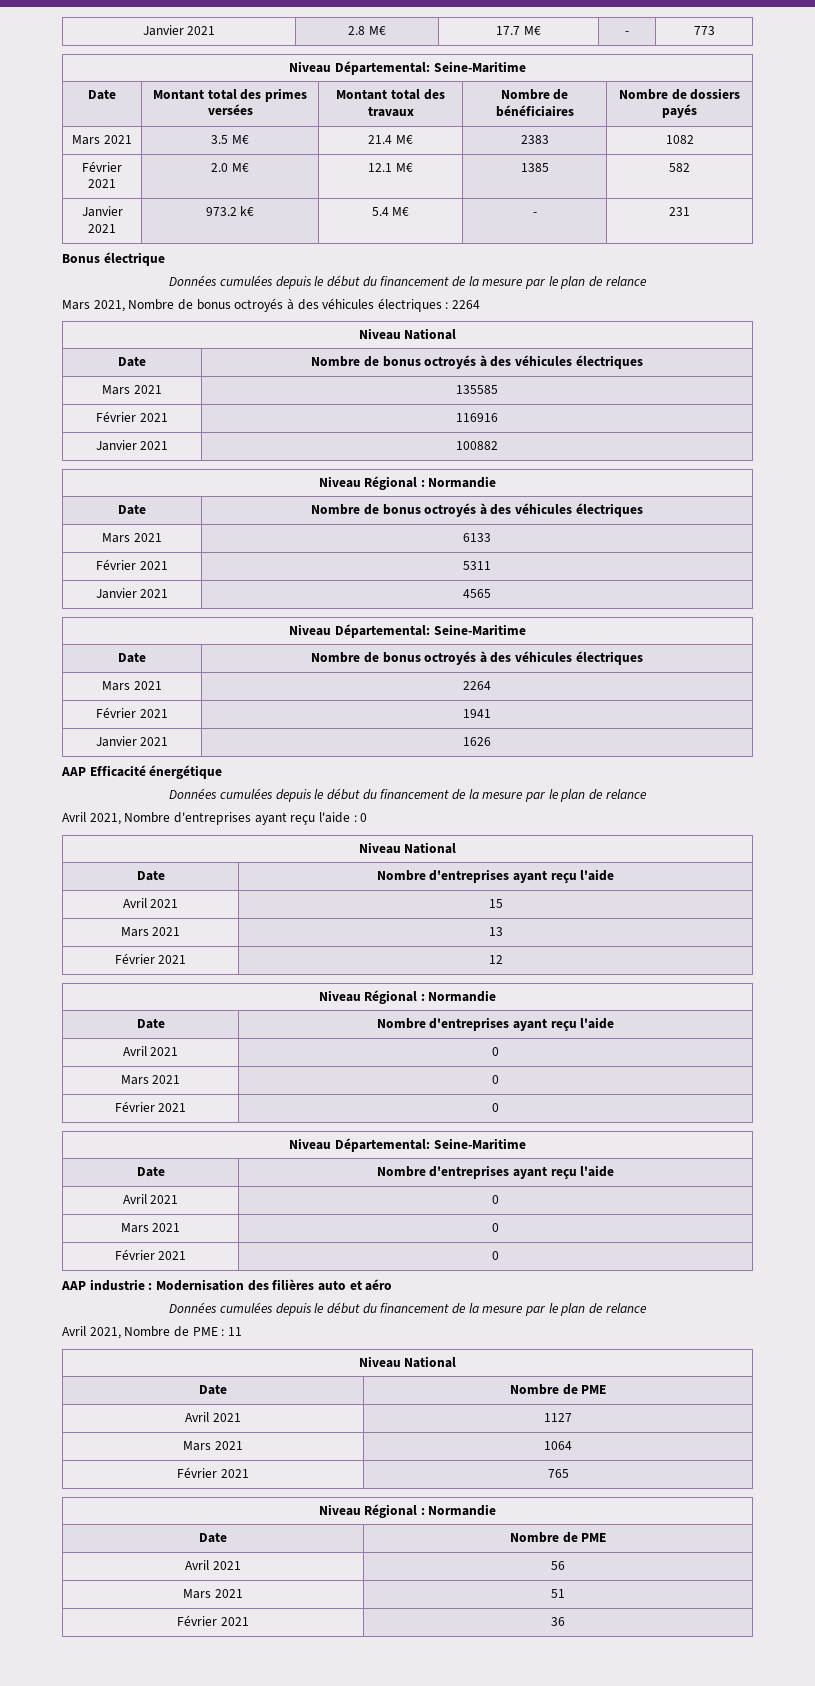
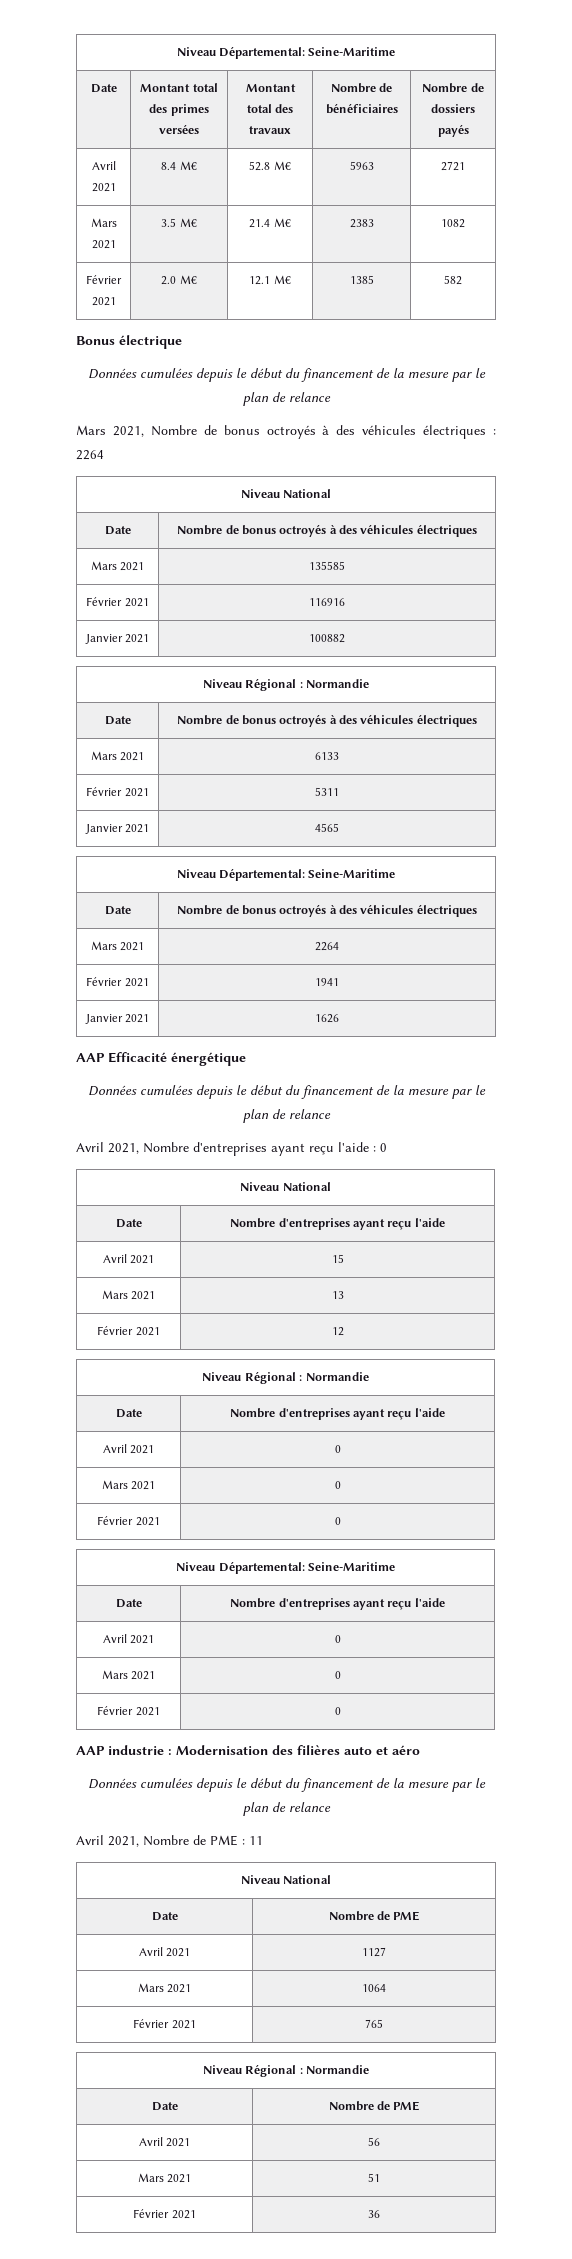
[142,25,216,36] [348,26,386,35] [496,26,541,35] [625,31,629,35] [693,26,715,35] Janvier 2021 | 2.8 M€ | 17.7 M€ | - | 773 // -> (176, 51) none
(697, 111) none -> [91,161,116,170] [91,183,116,192] [161,161,197,170] [249,161,291,171] [349,161,374,170] [441,161,465,171] // Avril 2021 | 8.4 M€ | 52.8 M€ | 5963 | 2721
[81,206,123,217] [88,224,116,233] [205,206,255,216] [371,207,410,216] [532,212,537,216] [669,207,690,216] // Janvier 2021 | 973.2 k€ | 5.4 M€ | - | 231 -> (462, 280) none

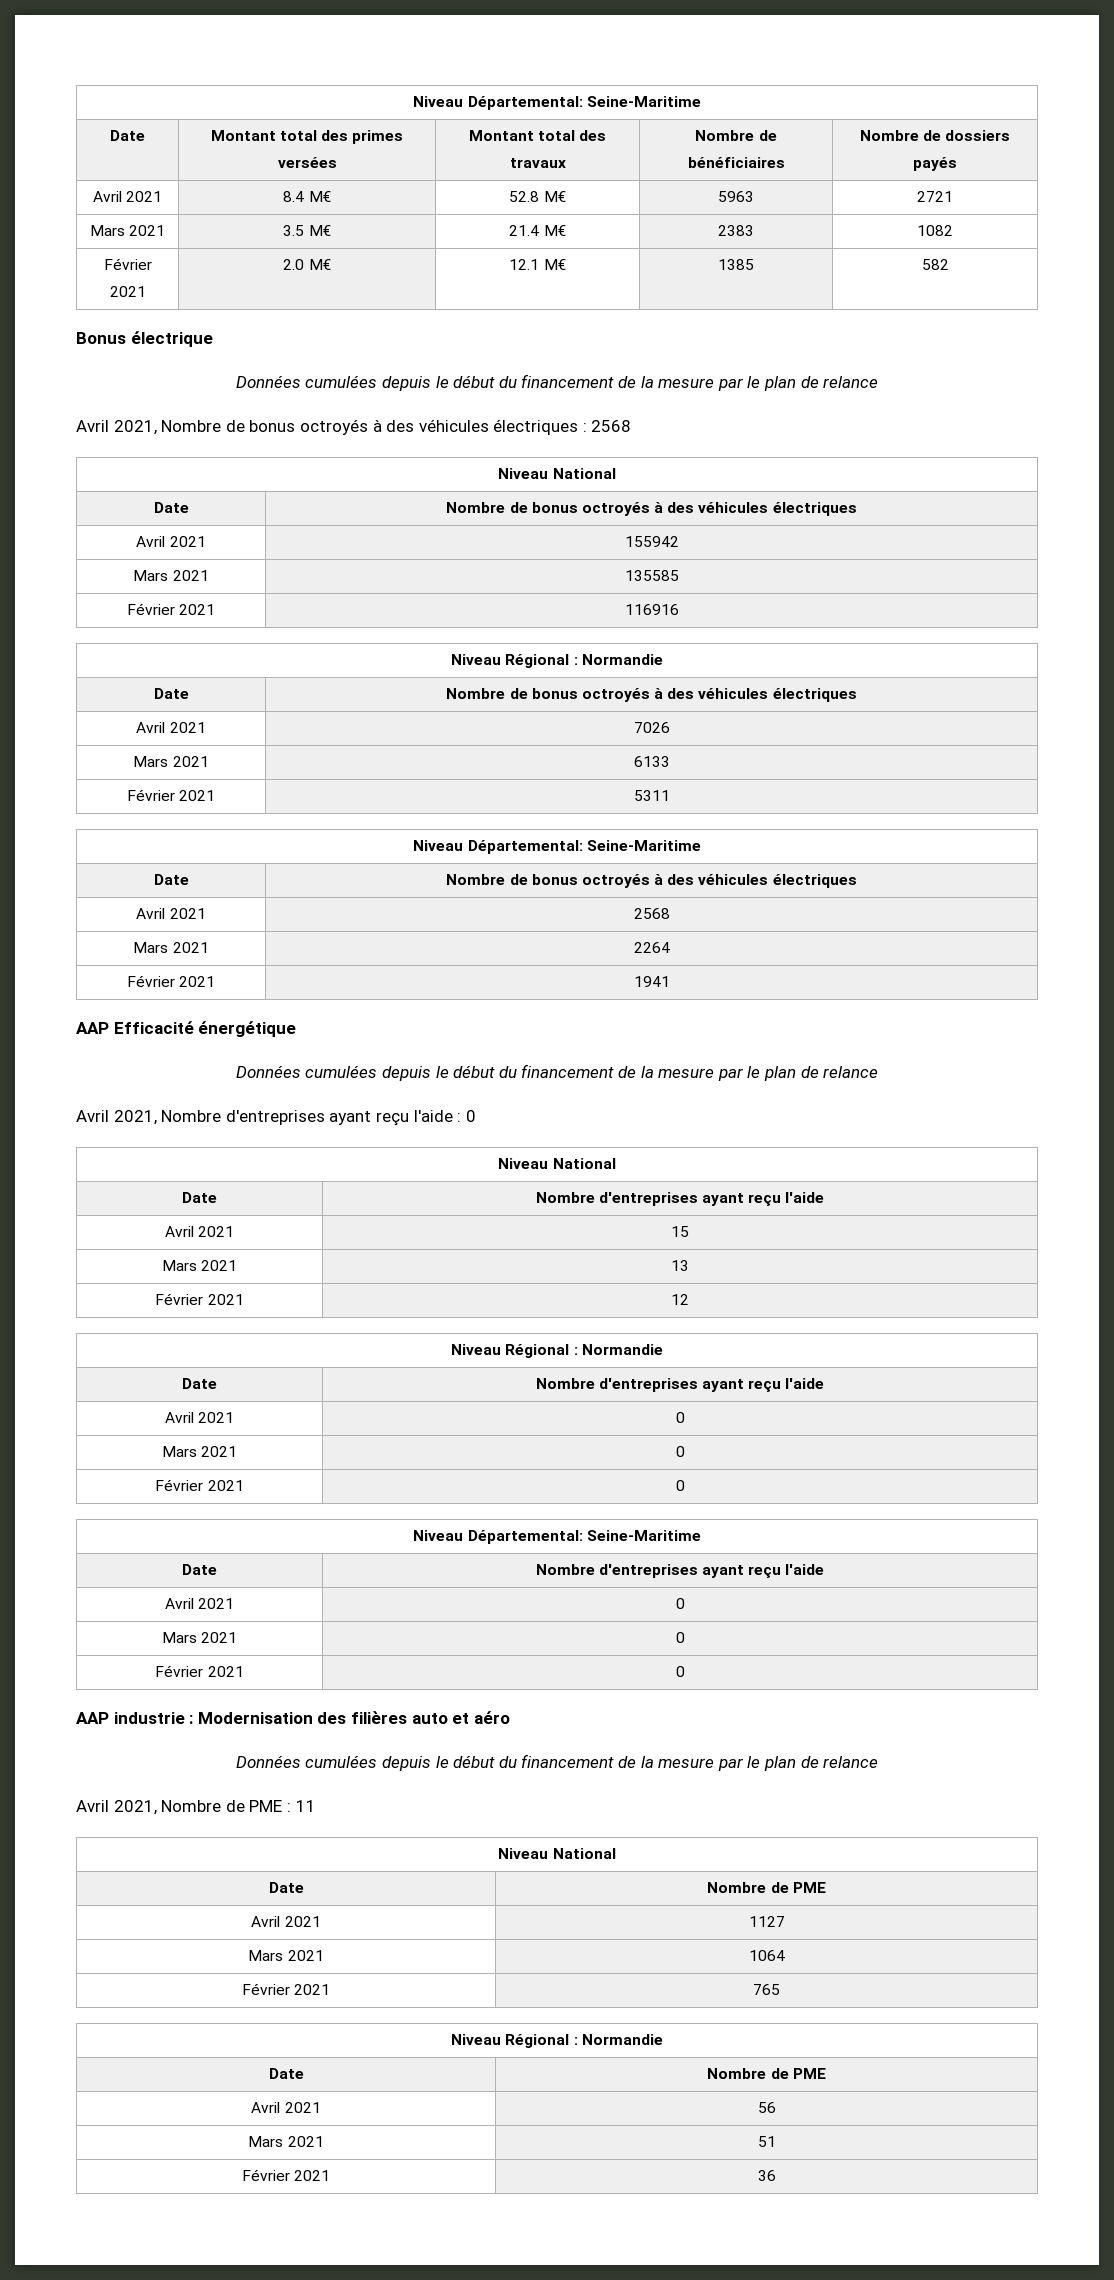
[76,425,106,435] Mars -> [76,420,109,432] Avril
[76,450,104,460] 2264 -> [591,420,632,432] 2568
(477, 531) none -> [136,536,206,547] [624,536,679,547] // Avril 2021 | 155942
[84,634,150,644] [309,634,345,643] // Janvier 2021 | 100882 -> (679, 609) none
(477, 721) none -> [136,722,206,733] [633,722,670,733] // Avril 2021 | 7026
[84,824,150,834] [315,823,339,832] // Janvier 2021 | 4565 -> (670, 795) none
(477, 911) none -> [136,908,206,919] [633,908,670,919] // Avril 2021 | 2568
[84,1014,150,1024] [315,1014,339,1023] // Janvier 2021 | 1626 -> (670, 981) none

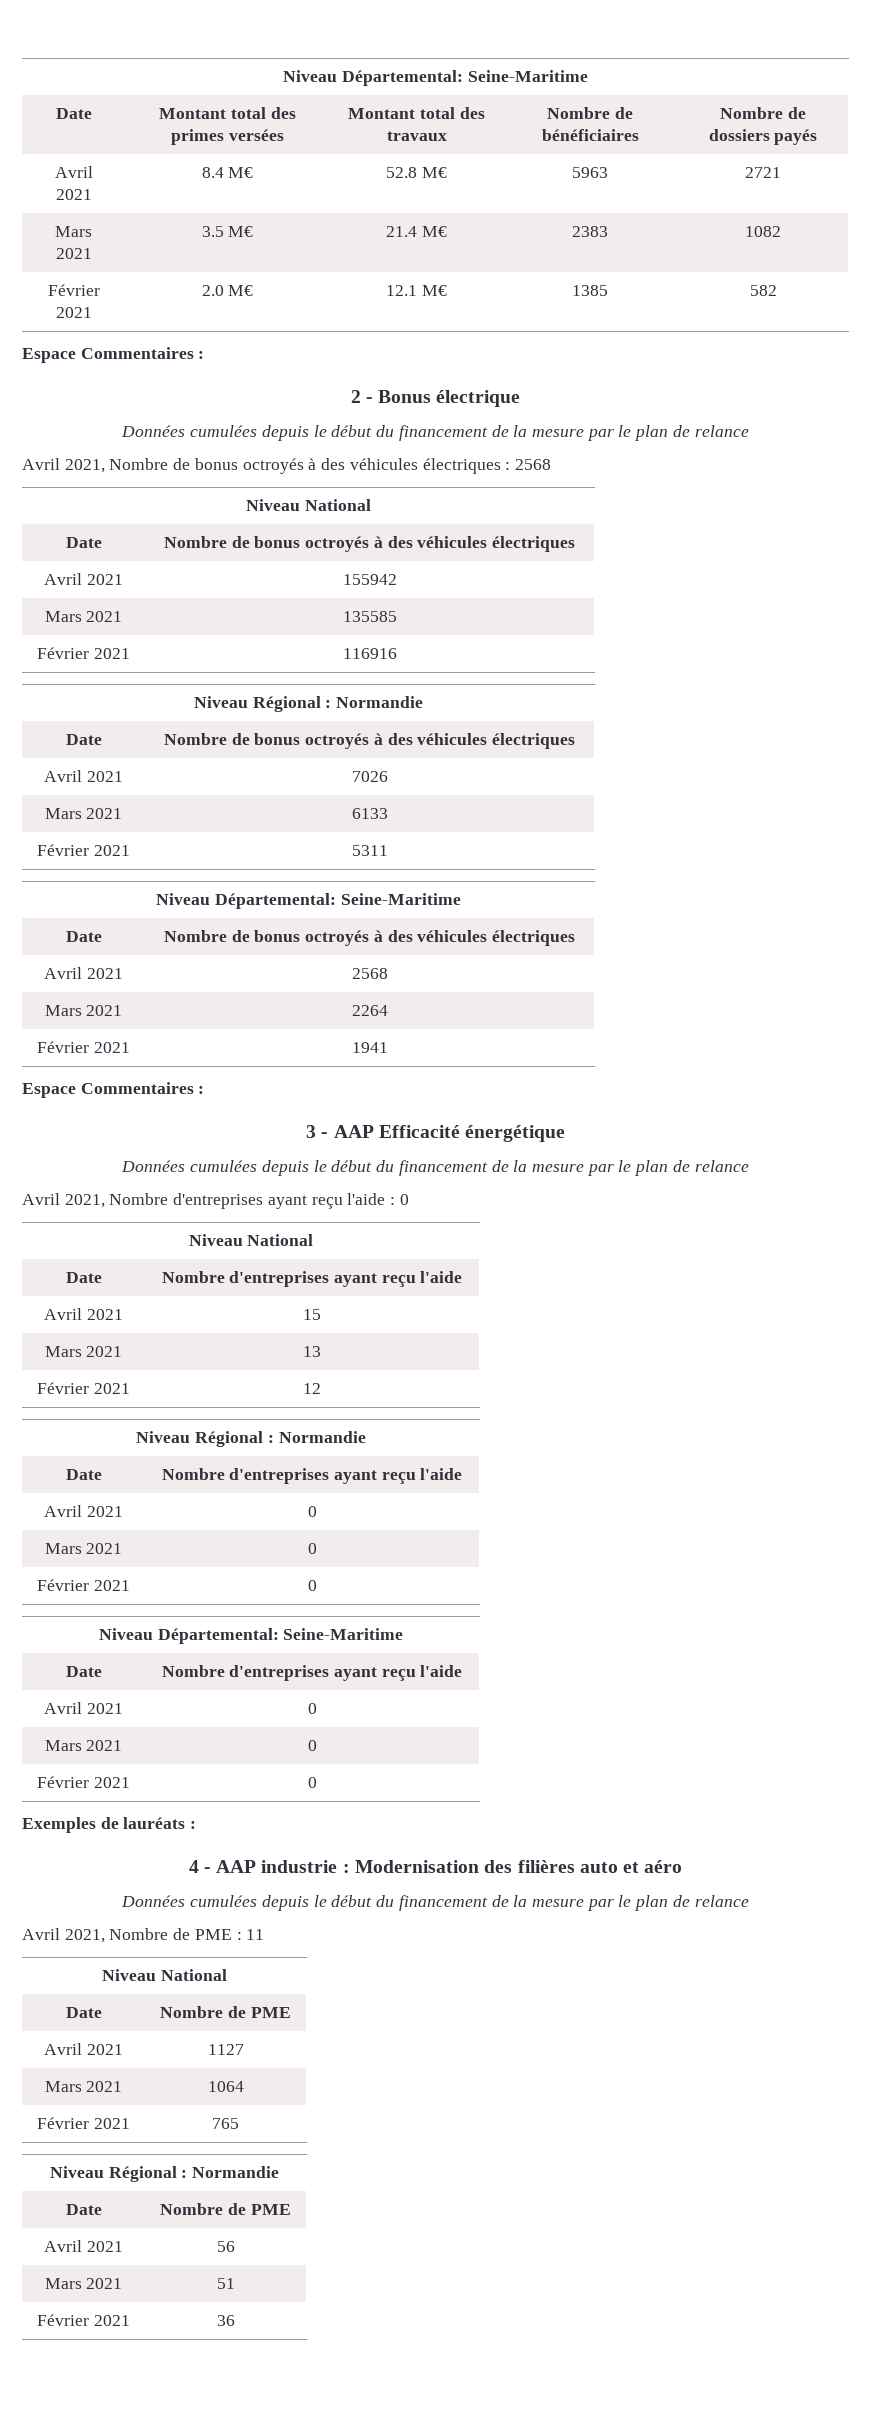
(949, 264) none -> [22,347,205,363] [350,390,373,403] Espace Commentaires : // 2 -
(670, 981) none -> [22,1082,205,1098] [305,1125,329,1138] Espace Commentaires : // 3 -
(685, 1671) none -> [22,1817,197,1833] [188,1860,211,1873] Exemples de lauréats : // 4 -

